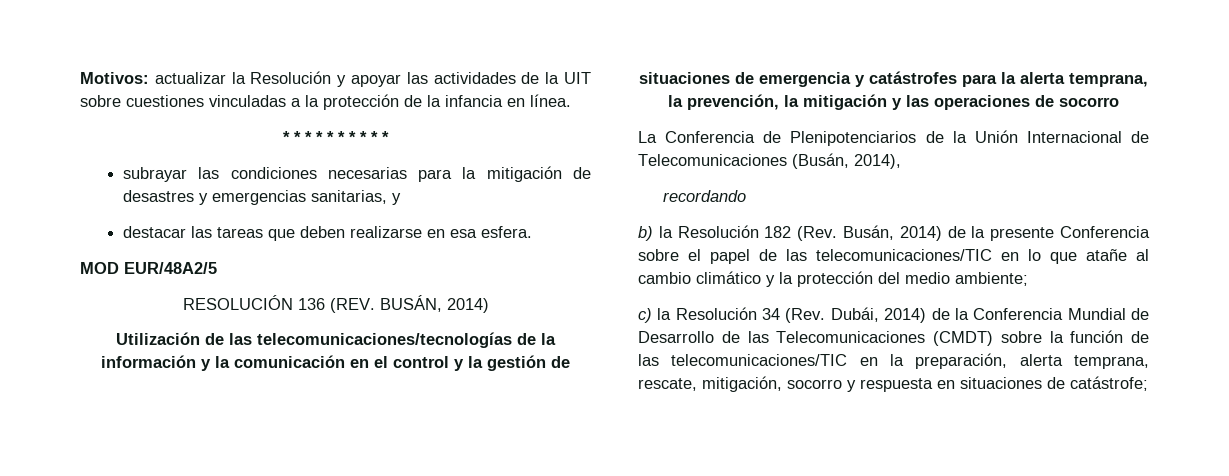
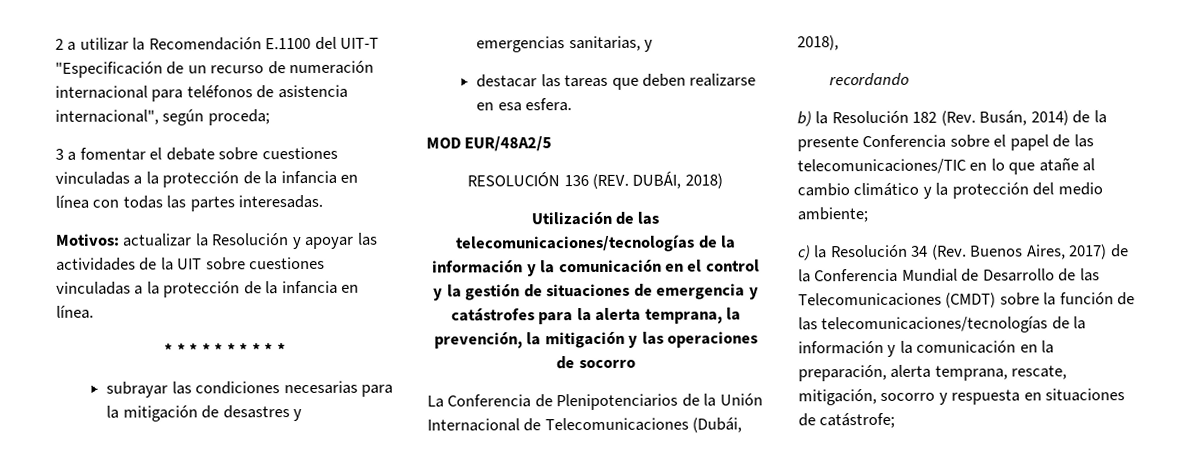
(80, 78) none -> [55,36,380,51] [55,60,375,78] [55,84,348,102] [55,108,270,126] [55,146,338,161] [55,170,359,188] [55,194,324,212] 2 a utilizar la Recomendación E.1100 del UIT-T "Especificación de un recurso de numeración internacional para teléfonos de asistencia internacional", según proceda; // 3 a fomentar el debate sobre cuestiones vinculadas a la protección de la infancia en línea con todas las partes interesadas. //
[379,295,489,313] BUSÁN, 2014) -> [632,171,723,189] DUBÁI, 2018)
[792,153,901,169] (Busán, 2014), -> [692,417,743,433] [797,35,839,51] (Dubái, 2018),
[830,307,927,323] Dubái, 2014) -> [970,244,1108,260] Buenos Aires, 2017)
[671,354,848,366] telecomunicaciones/TIC -> [821,315,1087,334] [798,340,1017,357] telecomunicaciones/tecnologías de la información y la comunicación

